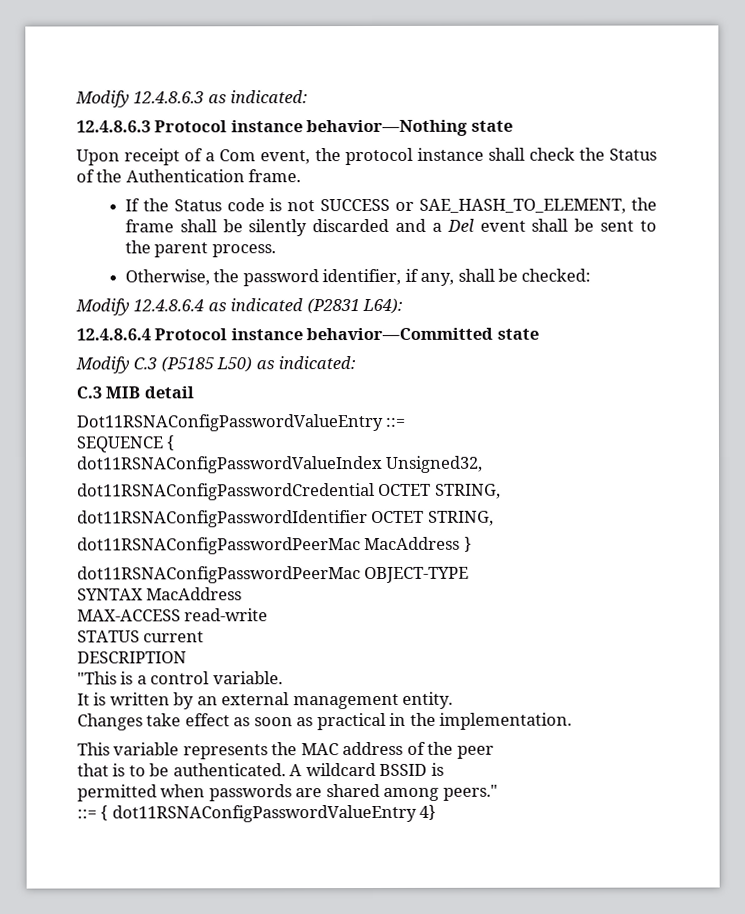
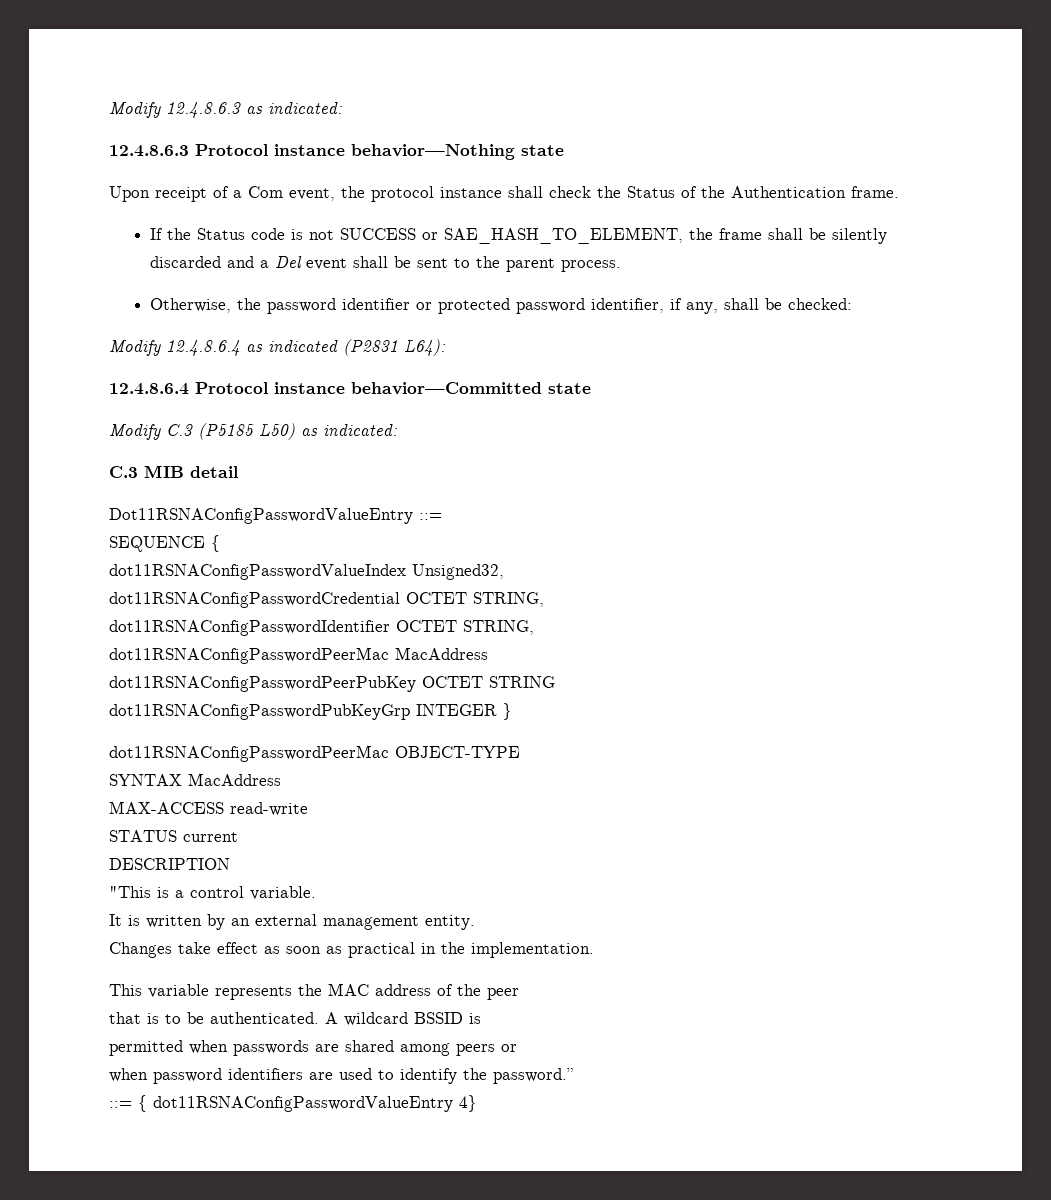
(319, 278) none -> [342,298,586,314] identifier or protected password
(461, 543) none -> [109,676,555,692] [109,704,497,720] // dot11RSNAConfigPasswordPeerPubKey OCTET STRING // dot11RSNAConfigPasswordPubKeyGrp INTEGER
[442,784,498,801] peers." -> [456,1044,517,1056] [109,1068,573,1084] peers or // when password identifiers are used to identify the password.”

